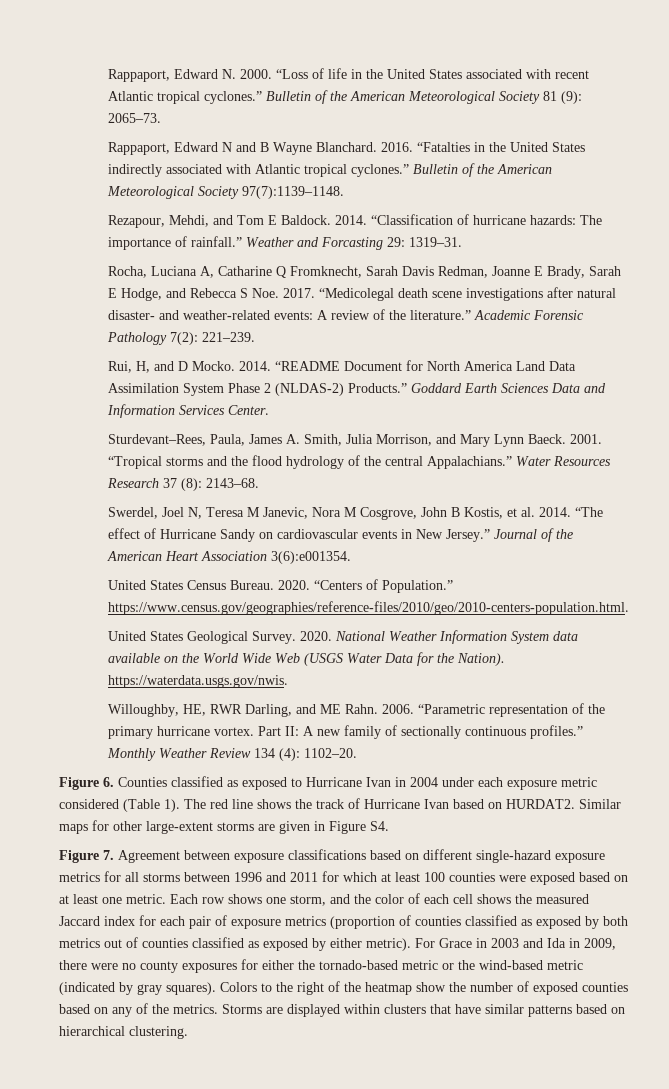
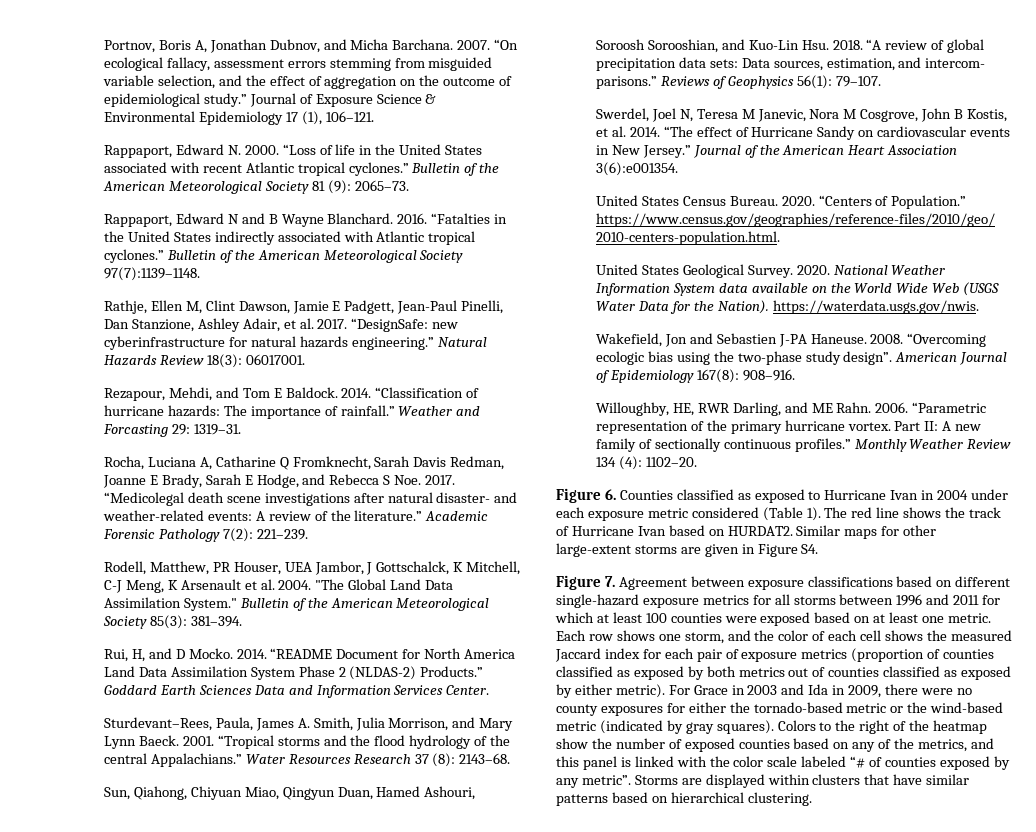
(107, 75) none -> [103,39,519,53] [103,57,493,71] [102,75,513,89] [103,93,437,107] [103,111,374,125] Portnov, Boris A, Jonathan Dubnov, and Micha Barchana. 2007. “On ecological fallacy, assessment errors stemming from misguided variable selection, and the effect of aggregation on the outcome of epidemiological study.” Journal of Exposure Science & Environmental Epidemiology 17 (1), 106–121. //
(344, 192) none -> [103,300,504,314] [103,318,459,332] [103,336,487,350] [103,354,305,368] // Rathje, Ellen M, Clint Dawson, Jamie E Padgett, Jean-Paul Pinelli, Dan Stanzione, Ashley Adair, et al. 2017. “DesignSafe: new cyberinfrastructure for natural hazards engineering.” Natural Hazards Review 18(3): 06017001.
(255, 337) none -> [103,561,521,575] [103,579,454,593] [103,597,490,611] [102,615,242,629] // Rodell, Matthew, PR Houser, UEA Jambor, J Gottschalck, K Mitchell, C-J Meng, K Arsenault et al. 2004. "The Global Land Data Assimilation System." Bulletin of the American Meteorological Society 85(3): 381–394.
(259, 483) none -> [103,786,476,800] [595,39,985,53] [595,57,986,71] [595,75,881,89] // Sun, Qiahong, Chiyuan Miao, Qingyun Duan, Hamed Ashouri, Soroosh Sorooshian, and Kuo-Lin Hsu. 2018. “A review of global precipitation data sets: Data sources, estimation, and intercom- parisons.” Reviews of Geophysics 56(1): 79–107.
(288, 681) none -> [595,333,987,347] [595,351,1008,365] [595,369,795,383] // Wakefield, Jon and Sebastien J-PA Haneuse. 2008. “Overcoming ecologic bias using the two-phase study design”. American Journal of Epidemiology 167(8): 908–916.
[173,1004,218,1014] metrics. -> [918,738,994,752] [556,756,1010,770] [556,775,631,788] metrics, and this panel is linked with the color scale labeled “# of counties exposed by any metric”.

